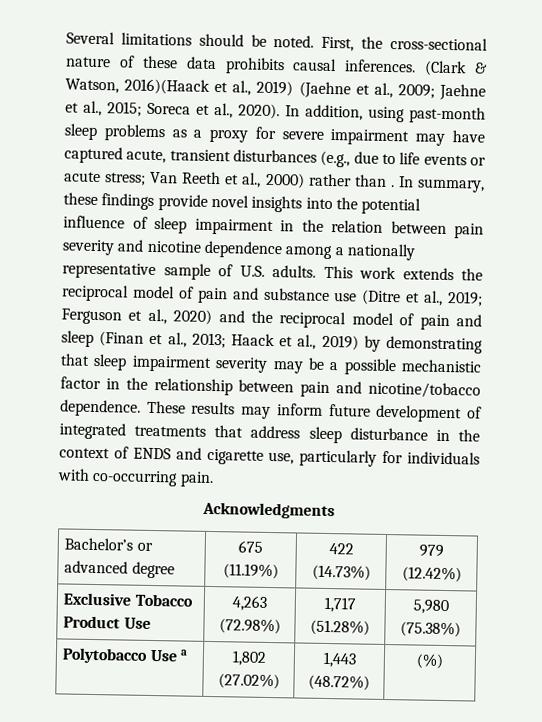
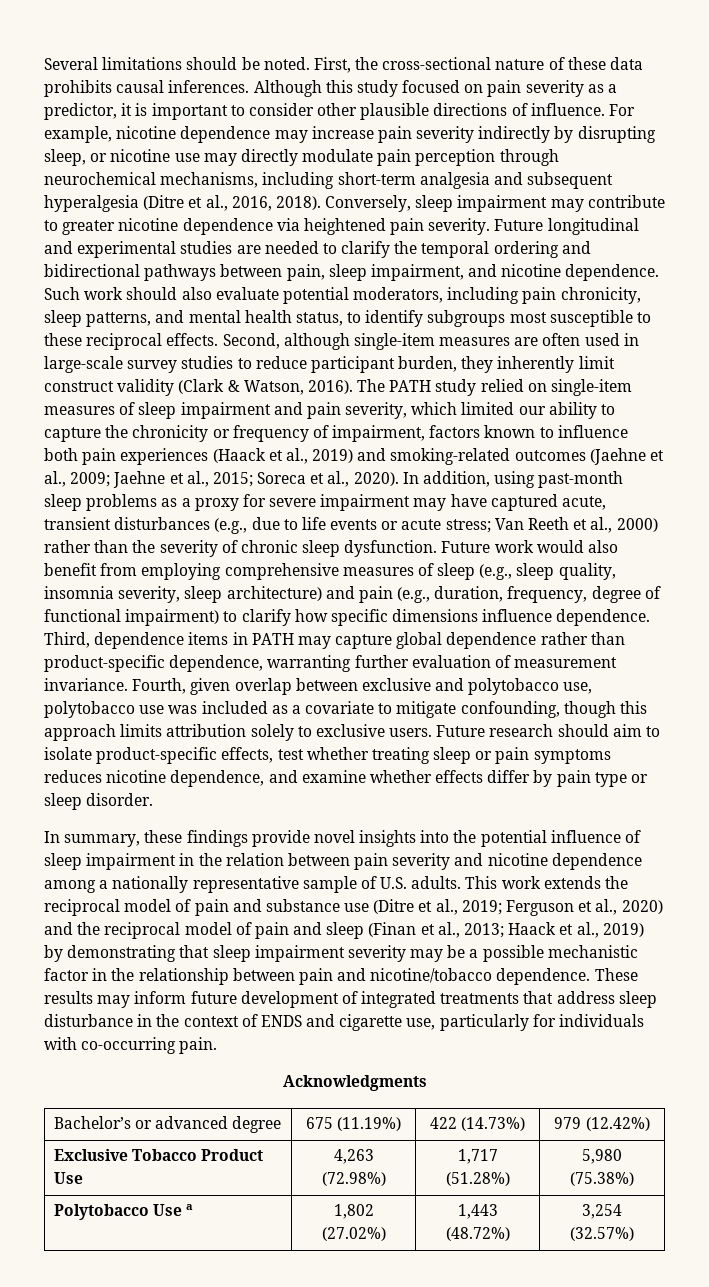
[424,60,488,77] [65,78,294,97] (Clark & Watson, 2016)(Haack et al., 2019) -> [253,80,618,97] [44,103,636,120] [44,126,656,143] [44,149,559,166] [44,172,614,189] [44,195,665,212] [44,218,639,235] [44,241,591,258] [44,264,660,281] [44,287,641,304] [44,310,652,327] [44,333,639,350] [44,356,615,373] [44,379,633,396] [44,402,616,419] [44,425,628,442] [44,448,586,465] Although this study focused on pain severity as a predictor, it is important to consider other plausible directions of influence. For example, nicotine dependence may increase pain severity indirectly by disrupting sleep, or nicotine use may directly modulate pain perception through neurochemical mechanisms, including short-term analgesia and subsequent hyperalgesia (Ditre et al., 2016, 2018). Conversely, sleep impairment may contribute to greater nicotine dependence via heightened pain severity. Future longitudinal and experimental studies are needed to clarify the temporal ordering and bidirectional pathways between pain, sleep impairment, and nicotine dependence. Such work should also evaluate potential moderators, including pain chronicity, sleep patterns, and mental health status, to identify subgroups most susceptible to these reciprocal effects. Second, although single-item measures are often used in large-scale survey studies to reduce participant burden, they inherently limit construct validity (Clark & Watson, 2016). The PATH study relied on single-item measures of sleep impairment and pain severity, which limited our ability to capture the chronicity or frequency of impairment, factors known to influence both pain experiences (Haack et al., 2019) and smoking-related outcomes
[389,185,395,188] . -> [132,540,619,557] [44,563,616,580] [44,586,661,603] [44,609,651,626] [44,632,625,649] [44,655,618,672] [44,678,593,695] [44,701,648,718] [44,724,661,741] [44,747,611,764] [44,770,649,787] [44,793,154,810] the severity of chronic sleep dysfunction. Future work would also benefit from employing comprehensive measures of sleep (e.g., sleep quality, insomnia severity, sleep architecture) and pain (e.g., duration, frequency, degree of functional impairment) to clarify how specific dimensions influence dependence. Third, dependence items in PATH may capture global dependence rather than product-specific dependence, warranting further evaluation of measurement invariance. Fourth, given overlap between exclusive and polytobacco use, polytobacco use was included as a covariate to mitigate confounding, though this approach limits attribution solely to exclusive users. Future research should aim to isolate product-specific effects, test whether treating sleep or pain symptoms reduces nicotine dependence, and examine whether effects differ by pain type or sleep disorder. //
[416,653,444,669] (%) -> [582,1204,622,1219] [570,1227,634,1241] 3,254 (32.57%)

